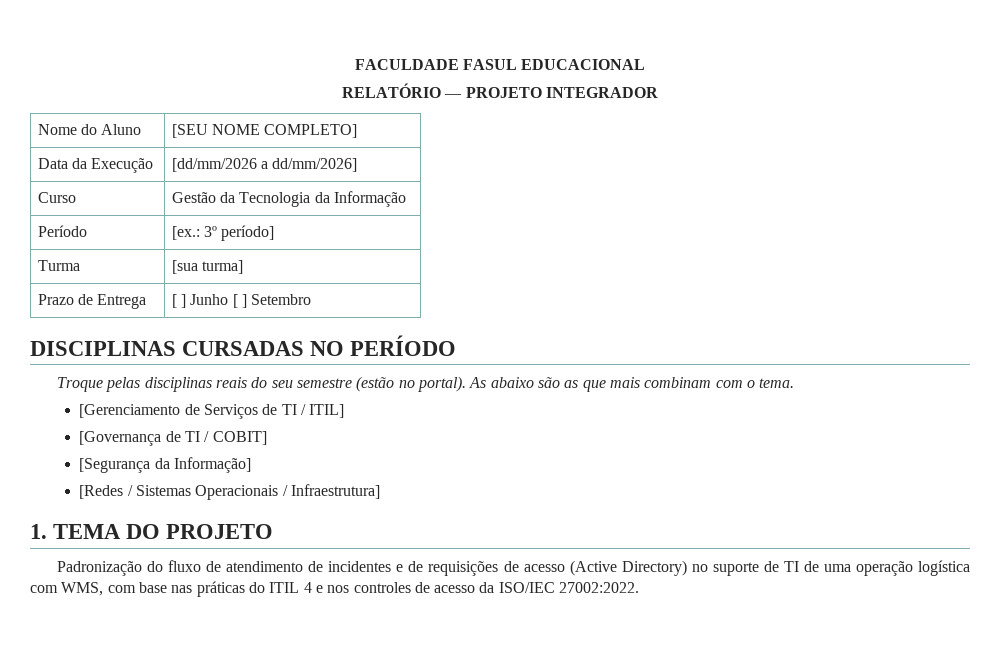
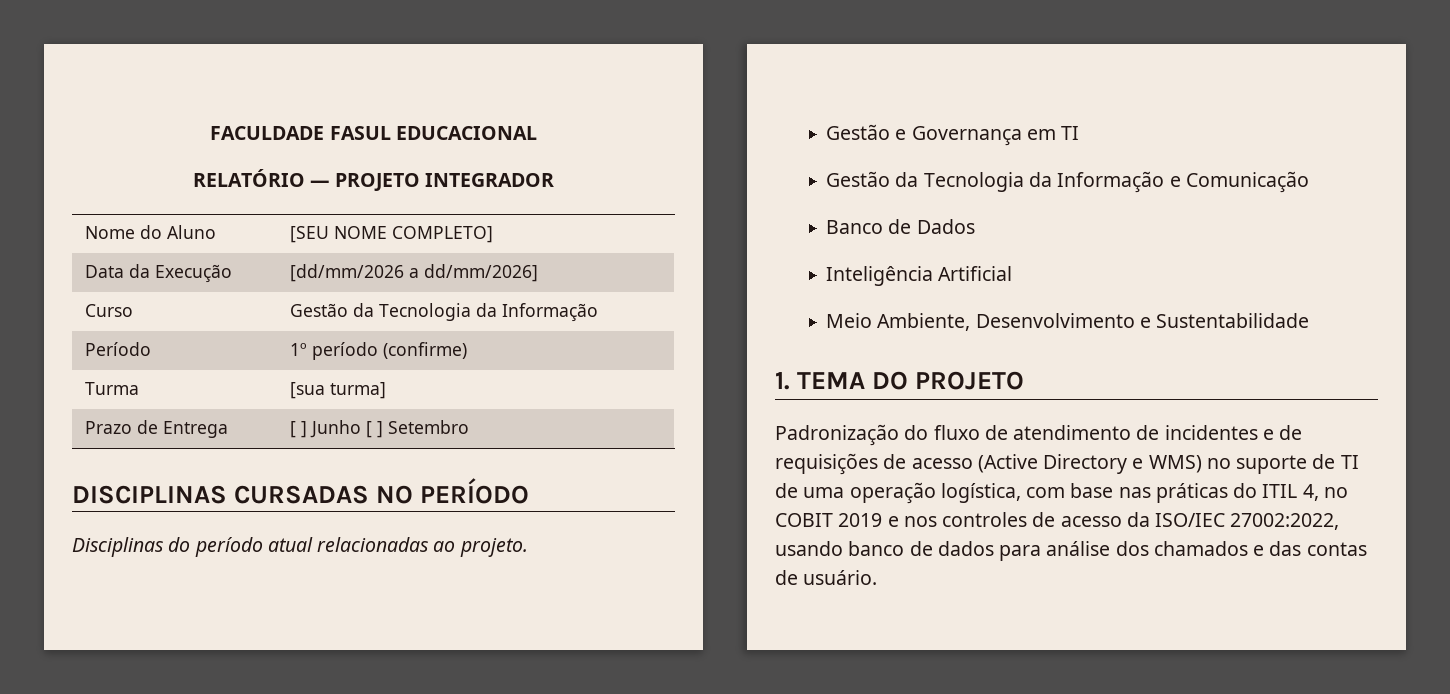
[171,225,275,241] [ex.: 3º período] -> [289,342,467,360] 1º período (confirme)
[57,376,795,392] [79,404,345,419] [79,431,267,446] [79,457,251,473] [79,484,380,500] Troque pelas disciplinas reais do seu semestre (estão no portal). As abaixo são as que mais combinam com o tema. // [Gerenciamento de Serviços de TI / ITIL] // [Governança de TI / COBIT] // [Segurança da Informação] // [Redes / Sistemas Operacionais / Infraestrutura] -> [72,537,528,557] [826,124,1080,146] [826,171,1309,193] [826,219,975,234] [826,266,1013,286] [826,313,1310,331] Disciplinas do período atual relacionadas ao projeto. // Gestão e Governança em TI // Gestão da Tecnologia da Informação e Comunicação // Banco de Dados // Inteligência Artificial // Meio Ambiente, Desenvolvimento e Sustentabilidade
[621,560,687,576] Directory) -> [1043,454,1202,474] Directory e WMS)
[917,560,970,576] [30,582,104,596] logística com WMS, -> [940,483,1021,503] logística,
[303,582,312,593] 4 -> [1302,484,1348,501] [775,513,883,527] 4, no COBIT 2019
[559,582,640,593] 27002:2022. -> [1230,513,1340,530] [775,541,1367,561] [775,570,878,585] 27002:2022, usando banco de dados para análise dos chamados e das contas de usuário.

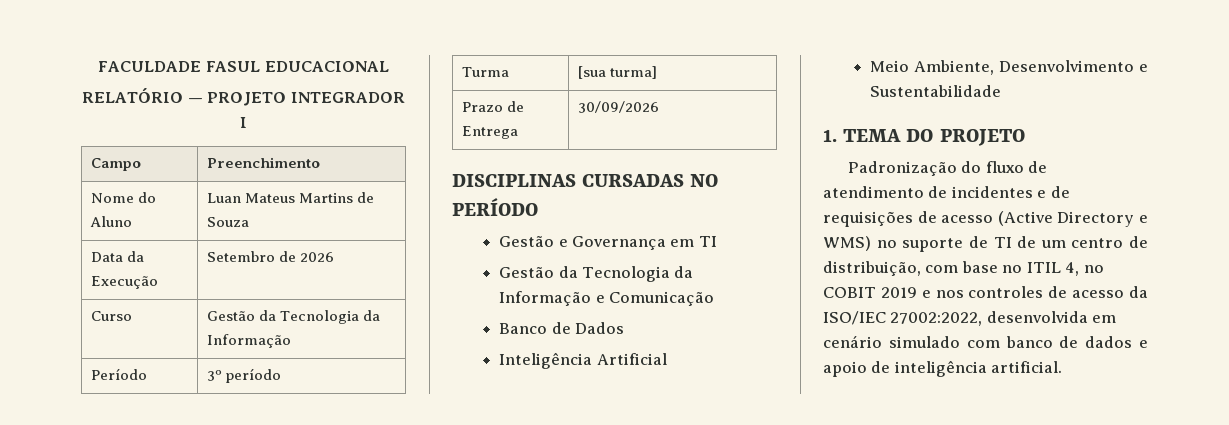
(555, 180) none -> [240,117,247,128] [91,158,142,171] [207,157,321,168] I // Campo | Preenchimento
[289,226,493,243] [SEU NOME COMPLETO] -> [207,192,375,203] [207,217,250,227] Luan Mateus Martins de Souza
[289,264,538,282] [dd/mm/2026 a dd/mm/2026] -> [207,251,335,262] Setembro de 2026
[289,342,467,360] 1º período (confirme) -> [207,368,282,383] 3º período
[289,420,469,438] [72,478,530,504] [72,537,528,557] [ ] Junho [ ] Setembro // DISCIPLINAS CURSADAS NO PERÍODO // Disciplinas do período atual relacionadas ao projeto. -> [578,101,660,113] [452,174,719,187] [452,198,538,216] 30/09/2026 // DISCIPLINAS CURSADAS NO PERÍODO
[803,482,1258,504] uma operação logística, com base nas práticas do -> [1040,236,1148,248] [823,261,1023,276] um centro de distribuição, com base no
[775,541,1367,561] [775,570,878,585] usando banco de dados para análise dos chamados e das contas de usuário. -> [986,311,1117,323] [823,335,1148,348] [823,360,1063,377] desenvolvida em cenário simulado com banco de dados e apoio de inteligência artificial.

